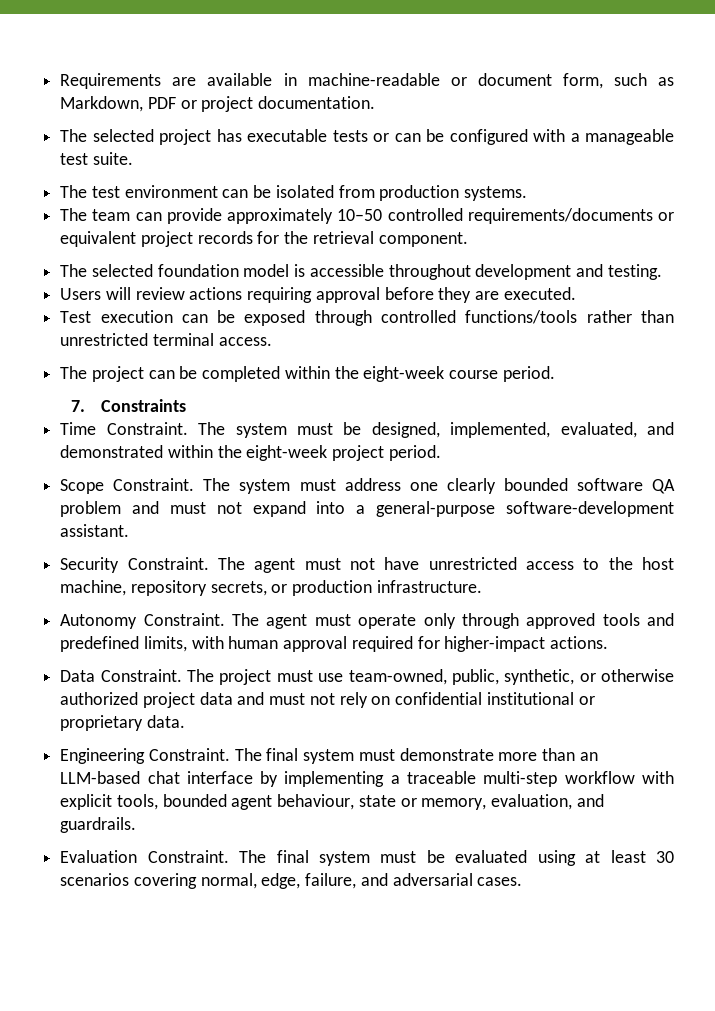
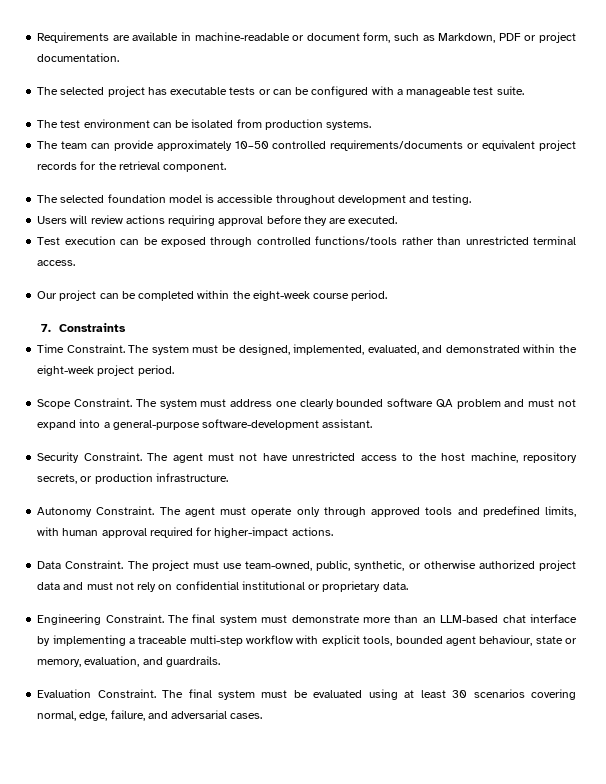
[60,366,88,379] The -> [37,291,58,299] Our

